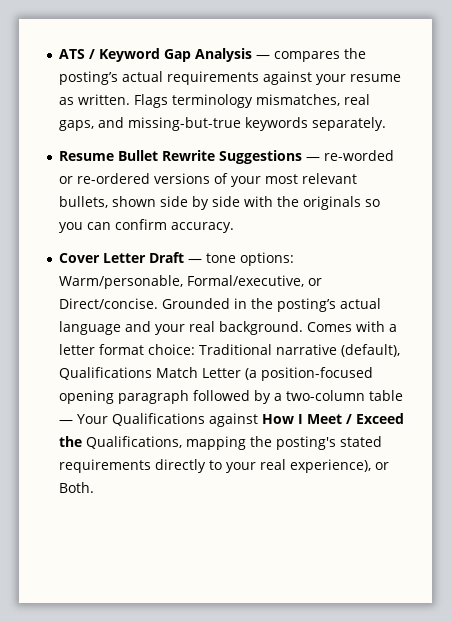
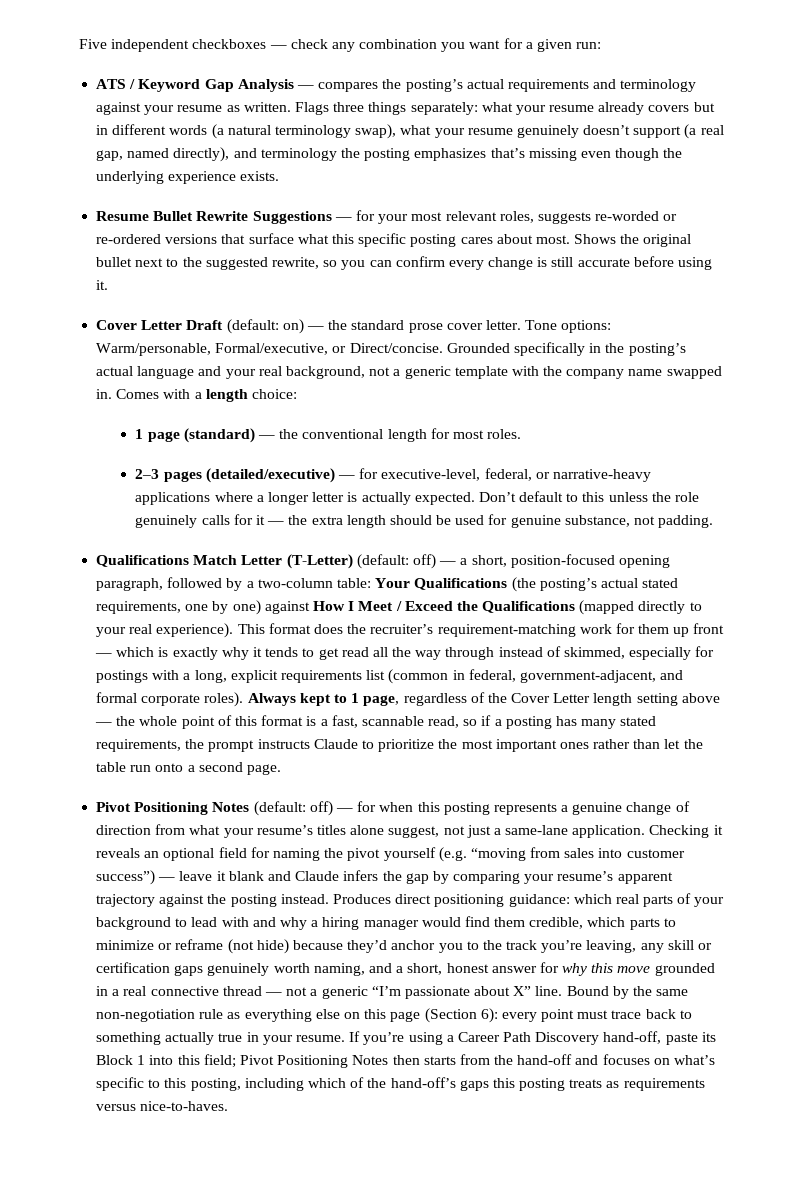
(58, 54) none -> [79,38,602,52] Five independent checkboxes — check any combination you want for a given run: //
(259, 78) none -> [593,79,697,92] and terminology
[171,94,370,108] [58,117,386,131] terminology mismatches, real gaps, and missing-but-true keywords separately. -> [333,102,715,115] [96,124,724,139] [96,147,683,162] [96,171,280,184] three things separately: what your resume already covers but in different words (a natural terminology swap), what your resume genuinely doesn’t support (a real gap, named directly), and terminology the posting emphasizes that’s missing even though the underlying experience exists.
[323,150,394,161] [58,173,357,187] [58,196,380,210] [58,219,234,233] [58,252,236,263] re-worded or re-ordered versions of your most relevant bullets, shown side by side with the originals so you can confirm accuracy. // Cover Letter Draft — tone -> [355,210,678,224] [96,233,692,247] [96,256,713,270] [96,280,109,290] [96,319,558,334] for your most relevant roles, suggests re-worded or re-ordered versions that surface what this specific posting cares about most. Shows the original bullet next to the suggested rewrite, so you can confirm every change is still accurate before using it. // Cover Letter Draft (default: on) — the standard prose cover letter. Tone
(230, 303) none -> [513,342,585,356] specifically
[218,321,397,335] [58,344,400,357] [58,367,257,380] background. Comes with a letter format choice: Traditional narrative (default), Qualifications Match Letter (a -> [285,366,722,379] [96,389,297,402] [135,428,522,443] [135,468,651,483] [135,491,699,505] [135,514,714,528] [96,554,507,569] background, not a generic template with the company name swapped in. Comes with a length choice: // 1 page (standard) — the conventional length for most roles. // 2–3 pages (detailed/executive) — for executive-level, federal, or narrative-heavy applications where a longer letter is actually expected. Don’t default to this unless the role genuinely calls for it — the extra length should be used for genuine substance, not padding. // Qualifications Match Letter (T-Letter) (default: off) — a short,
[117,390,189,404] paragraph -> [96,578,164,591] paragraph,
[368,390,403,401] [58,413,205,426] table — Your Qualifications -> [336,577,679,592] [96,600,261,615] table: Your Qualifications (the posting’s actual stated requirements, one by one)
[85,436,382,450] [58,459,389,473] [58,482,94,493] Qualifications, mapping the posting's stated requirements directly to your real experience), or Both. -> [482,600,702,615] [96,623,725,638] [95,646,715,660] [96,669,684,684] [96,692,720,707] [95,715,657,729] [96,739,703,752] [96,762,281,775] [96,801,690,816] [96,824,723,838] [96,847,685,862] [96,870,673,885] [96,893,725,907] [96,916,676,930] [96,939,713,954] [96,962,715,976] [96,986,689,999] [96,1008,692,1023] [96,1031,716,1045] [96,1054,716,1068] [96,1077,705,1091] [96,1101,229,1111] Qualifications (mapped directly to your real experience). This format does the recruiter’s requirement-matching work for them up front — which is exactly why it tends to get read all the way through instead of skimmed, especially for postings with a long, explicit requirements list (common in federal, government-adjacent, and formal corporate roles). Always kept to 1 page, regardless of the Cover Letter length setting above — the whole point of this format is a fast, scannable read, so if a posting has many stated requirements, the prompt instructs Claude to prioritize the most important ones rather than let the table run onto a second page. // Pivot Positioning Notes (default: off) — for when this posting represents a genuine change of direction from what your resume’s titles alone suggest, not just a same-lane application. Checking it reveals an optional field for naming the pivot yourself (e.g. “moving from sales into customer success”) — leave it blank and Claude infers the gap by comparing your resume’s apparent trajectory against the posting instead. Produces direct positioning guidance: which real parts of your background to lead with and why a hiring manager would find them credible, which parts to minimize or reframe (not hide) because they’d anchor you to the track you’re leaving, any skill or certification gaps genuinely worth naming, and a short, honest answer for why this move grounded in a real connective thread — not a generic “I’m passionate about X” line. Bound by the same non-negotiation rule as everything else on this page (Section 6): every point must trace back to something actually true in your resume. If you’re using a Career Path Discovery hand-off, paste its Block 1 into this field; Pivot Positioning Notes then starts from the hand-off and focuses on what’s specific to this posting, including which of the hand-off’s gaps this posting treats as requirements versus nice-to-haves.

